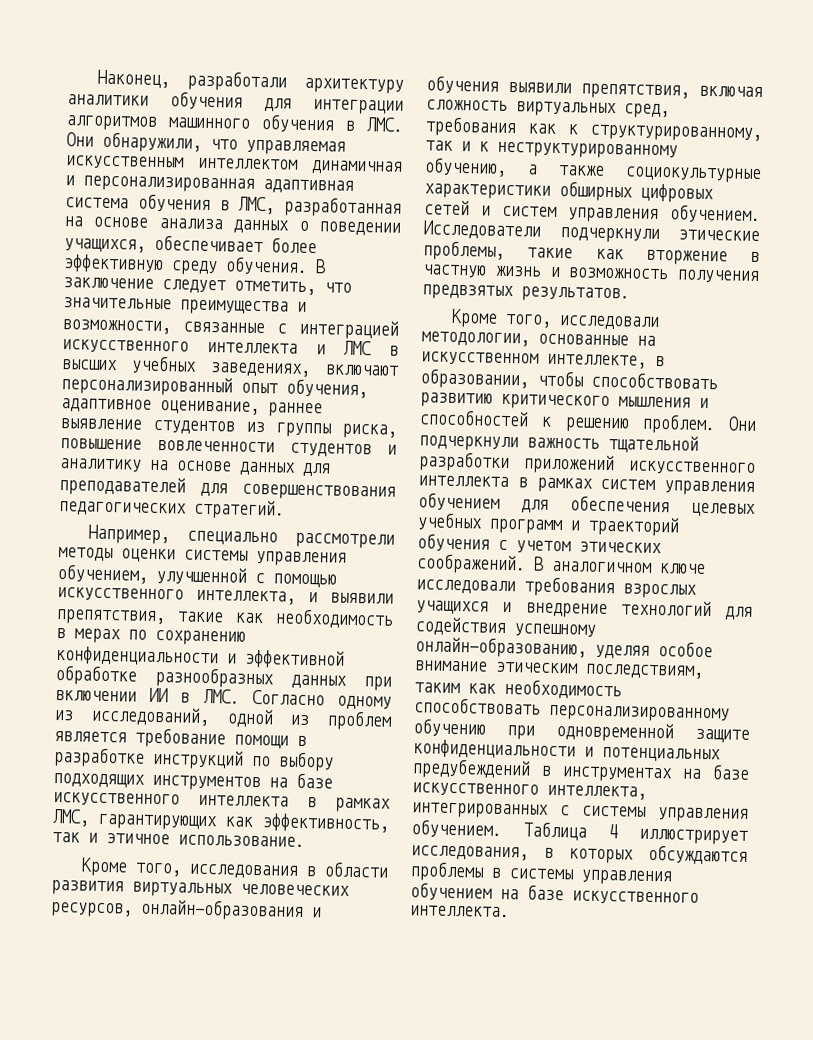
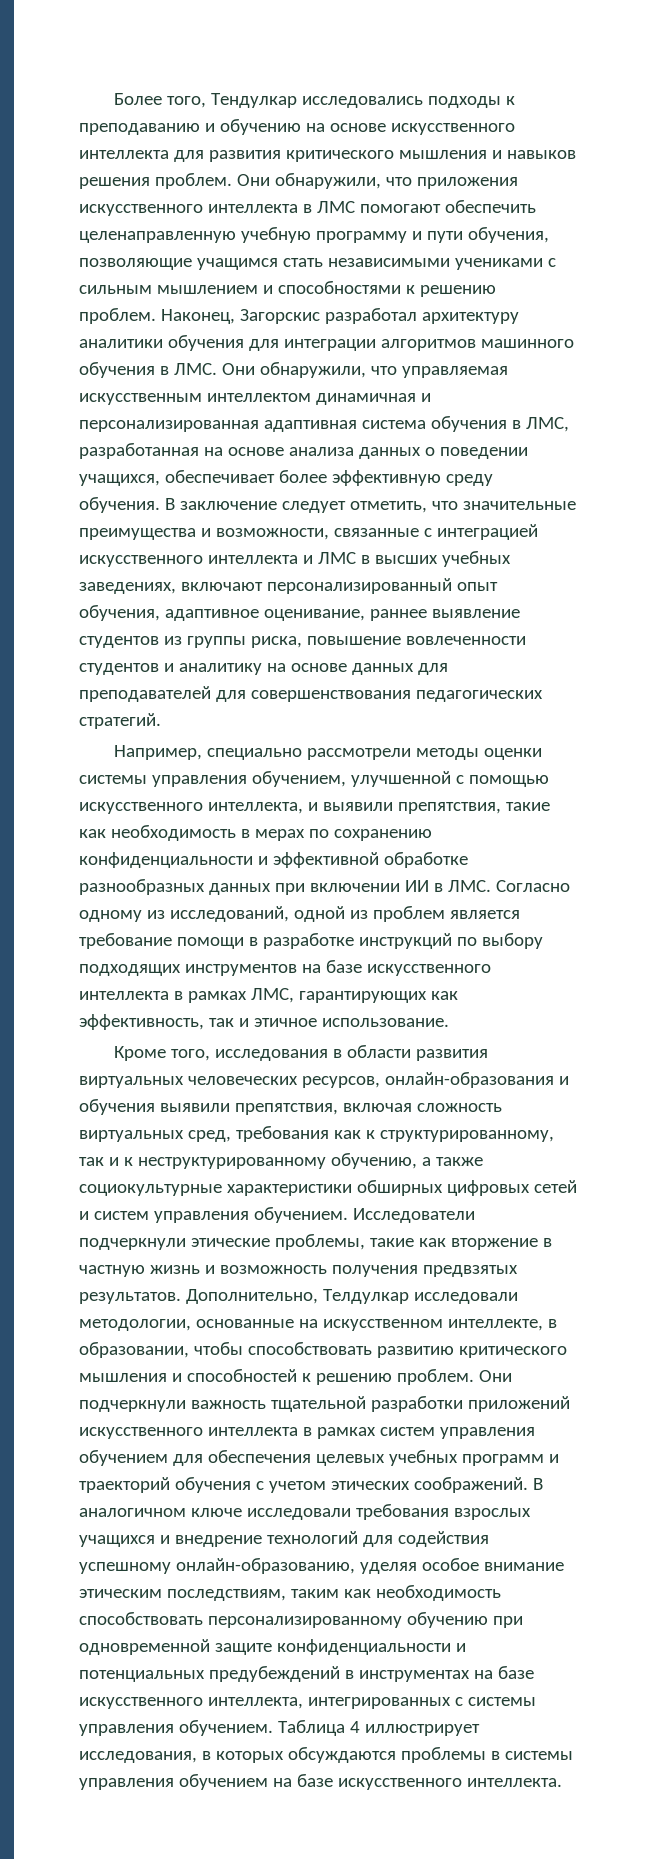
[96,69,287,92] Наконец, разработали -> [114,93,516,108] [79,119,515,135] [79,150,576,162] [79,173,518,189] [79,200,536,216] [79,227,549,243] [79,258,556,270] [79,281,496,297] [79,308,417,324] Более того, Тендулкар исследовались подходы к преподаванию и обучению на основе искусственного интеллекта для развития критического мышления и навыков решения проблем. Они обнаружили, что приложения искусственного интеллекта в ЛМС помогают обеспечить целенаправленную учебную программу и пути обучения, позволяющие учащимся стать независимыми учениками с сильным мышлением и способностями к решению проблем. Наконец, Загорскис разработал
[450,308,552,328] // Кроме того, -> [185,1289,409,1304] Дополнительно, Телдулкар

